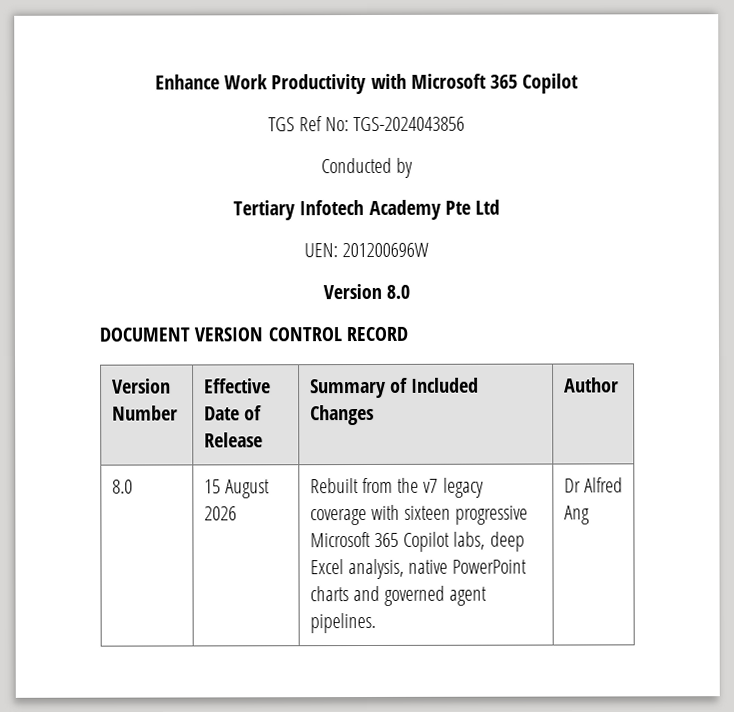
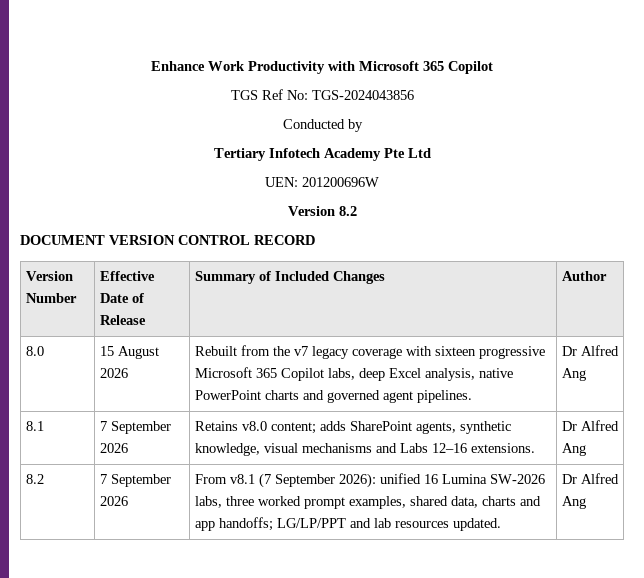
[386,284,411,299] 8.0 -> [338,206,357,216] 8.2
(590, 515) none -> [25,421,44,431] [99,421,171,434] [99,443,128,453] [194,421,511,434] [194,443,535,456] [561,420,619,431] [561,443,586,456] [25,474,44,484] [99,474,171,487] [99,496,128,506] [194,473,545,488] [194,496,541,509] [194,517,501,531] [561,473,619,484] [561,496,586,509] // 8.1 | 7 September 2026 | Retains v8.0 content; adds SharePoint agents, synthetic knowledge, visual mechanisms and Labs 12–16 extensions. | Dr Alfred Ang // 8.2 | 7 September 2026 | From v8.1 (7 September 2026): unified 16 Lumina SW-2026 labs, three worked prompt examples, shared data, charts and app handoffs; LG/LP/PPT and lab resources updated. | Dr Alfred Ang

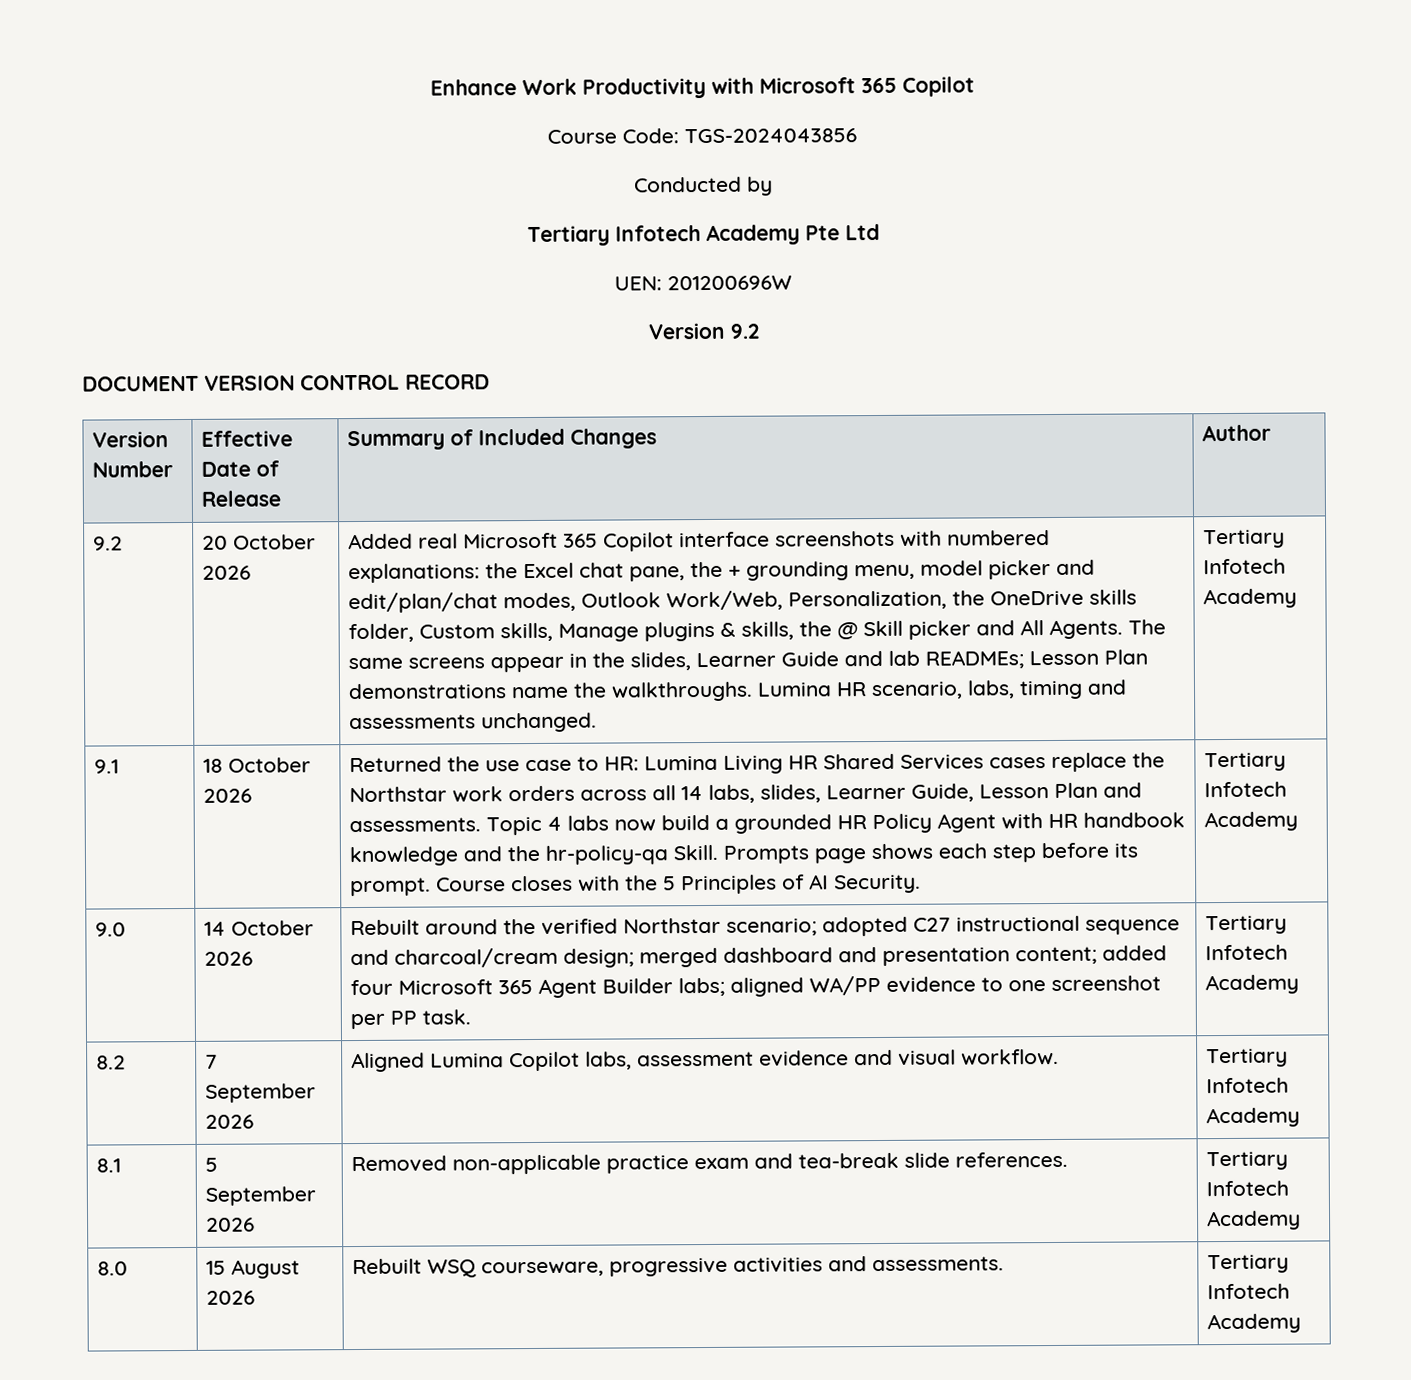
[230,89,308,100] TGS Ref No: -> [547,128,679,144] Course Code:
[338,206,357,216] 8.2 -> [729,323,759,339] 9.2
(607, 276) none -> [93,536,124,551] [202,534,317,550] [202,565,252,580] [348,530,1051,552] [348,559,1096,584] [348,589,1138,614] [348,619,1167,643] [348,649,1149,673] [348,679,1128,702] [349,712,598,733] [1203,529,1286,549] [1203,558,1287,575] [1203,588,1298,609] [94,759,120,774] [203,757,312,773] [203,788,253,803] [349,752,1166,774] [349,782,1143,803] [349,812,1186,836] [349,842,1139,867] [350,874,922,897] [1204,752,1287,772] [1204,781,1288,798] [1204,811,1299,832] [95,922,127,937] [204,920,315,936] [204,951,254,966] [350,915,1181,937] [350,945,1168,968] [350,975,1162,998] [350,1009,472,1030] [1205,915,1288,935] [1205,944,1289,961] [1205,974,1300,995] [96,1055,127,1070] [205,1054,219,1069] [205,1083,317,1103] [205,1114,255,1129] [351,1048,1060,1073] [1206,1048,1289,1068] [1206,1077,1290,1094] [1206,1107,1301,1128] [96,1158,122,1173] [205,1157,219,1172] [205,1186,317,1206] [206,1217,256,1232] [351,1151,1069,1175] [1206,1151,1289,1171] [1206,1180,1290,1197] [1207,1210,1302,1231] // 9.2 | 20 October 2026 | Added real Microsoft 365 Copilot interface screenshots with numbered explanations: the Excel chat pane, the + grounding menu, model picker and edit/plan/chat modes, Outlook Work/Web, Personalization, the OneDrive skills folder, Custom skills, Manage plugins & skills, the @ Skill picker and All Agents. The same screens appear in the slides, Learner Guide and lab READMEs; Lesson Plan demonstrations name the walkthroughs. Lumina HR scenario, labs, timing and assessments unchanged. | Tertiary Infotech Academy // 9.1 | 18 October 2026 | Returned the use case to HR: Lumina Living HR Shared Services cases replace the Northstar work orders across all 14 labs, slides, Learner Guide, Lesson Plan and assessments. Topic 4 labs now build a grounded HR Policy Agent with HR handbook knowledge and the hr-policy-qa Skill. Prompts page shows each step before its prompt. Course closes with the 5 Principles of AI Security. | Tertiary Infotech Academy // 9.0 | 14 October 2026 | Rebuilt around the verified Northstar scenario; adopted C27 instructional sequence and charcoal/cream design; merged dashboard and presentation content; added four Microsoft 365 Agent Builder labs; aligned WA/PP evidence to one screenshot per PP task. | Tertiary Infotech Academy // 8.2 | 7 September 2026 | Aligned Lumina Copilot labs, assessment evidence and visual workflow. | Tertiary Infotech Academy // 8.1 | 5 September 2026 | Removed non-applicable practice exam and tea-break slide references. | Tertiary Infotech Academy
[240,345,545,359] [194,367,513,381] [194,390,472,403] [561,345,619,356] [561,368,586,381] [25,421,44,431] [99,421,171,434] [99,443,128,453] [194,421,511,434] [194,443,535,456] [561,420,619,431] [561,443,586,456] [25,474,44,484] [99,474,171,487] [99,496,128,506] [194,473,545,488] [194,496,541,509] [194,517,501,531] [561,473,619,484] [561,496,586,509] from the v7 legacy coverage with sixteen progressive Microsoft 365 Copilot labs, deep Excel analysis, native PowerPoint charts and governed agent pipelines. | Dr Alfred Ang // 8.1 | 7 September 2026 | Retains v8.0 content; adds SharePoint agents, synthetic knowledge, visual mechanisms and Labs 12–16 extensions. | Dr Alfred Ang // 8.2 | 7 September 2026 | From v8.1 (7 September 2026): unified 16 Lumina SW-2026 labs, three worked prompt examples, shared data, charts and app handoffs; LG/LP/PPT and lab resources updated. | Dr Alfred Ang -> [427,1256,1005,1278] [1207,1254,1290,1274] [1207,1283,1291,1300] [1207,1313,1302,1334] WSQ courseware, progressive activities and assessments. | Tertiary Infotech Academy

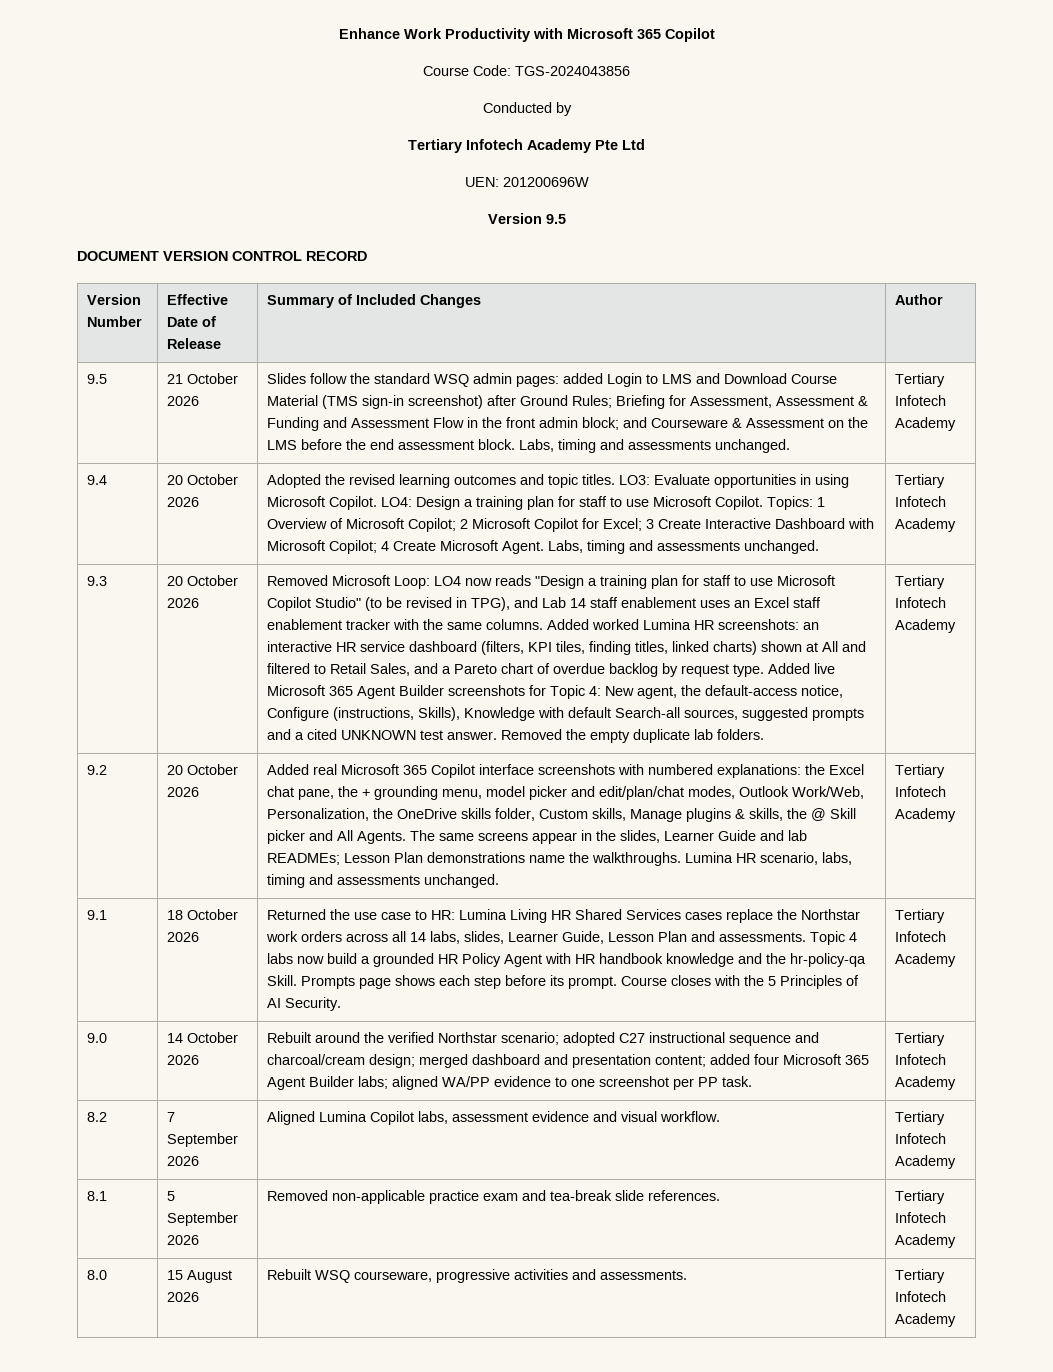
[729,323,759,339] 9.2 -> [545,214,566,224] 9.5
(1272, 433) none -> [87,374,108,384] [167,373,239,384] [167,396,200,406] [267,373,838,387] [267,395,869,409] [267,417,869,431] [267,439,791,453] [895,373,946,387] [895,395,947,406] [895,417,957,431] [87,475,108,485] [167,474,239,485] [167,497,200,507] [267,474,850,488] [267,496,826,510] [267,518,875,532] [267,540,820,554] [895,474,946,488] [895,496,947,507] [895,518,957,532] [87,576,108,586] [167,575,239,586] [167,598,200,608] [267,575,836,589] [267,597,822,611] [267,619,820,630] [267,641,867,655] [267,663,836,677] [267,685,844,699] [267,707,865,721] [267,729,765,743] [895,575,946,589] [895,597,947,608] [895,619,957,633] // 9.5 | 21 October 2026 | Slides follow the standard WSQ admin pages: added Login to LMS and Download Course Material (TMS sign-in screenshot) after Ground Rules; Briefing for Assessment, Assessment & Funding and Assessment Flow in the front admin block; and Courseware & Assessment on the LMS before the end assessment block. Labs, timing and assessments unchanged. | Tertiary Infotech Academy // 9.4 | 20 October 2026 | Adopted the revised learning outcomes and topic titles. LO3: Evaluate opportunities in using Microsoft Copilot. LO4: Design a training plan for staff to use Microsoft Copilot. Topics: 1 Overview of Microsoft Copilot; 2 Microsoft Copilot for Excel; 3 Create Interactive Dashboard with Microsoft Copilot; 4 Create Microsoft Agent. Labs, timing and assessments unchanged. | Tertiary Infotech Academy // 9.3 | 20 October 2026 | Removed Microsoft Loop: LO4 now reads "Design a training plan for staff to use Microsoft Copilot Studio" (to be revised in TPG), and Lab 14 staff enablement uses an Excel staff enablement tracker with the same columns. Added worked Lumina HR screenshots: an interactive HR service dashboard (filters, KPI tiles, finding titles, linked charts) shown at All and filtered to Retail Sales, and a Pareto chart of overdue backlog by request type. Added live Microsoft 365 Agent Builder screenshots for Topic 4: New agent, the default-access notice, Configure (instructions, Skills), Knowledge with default Search-all sources, suggested prompts and a cited UNKNOWN test answer. Removed the empty duplicate lab folders. | Tertiary Infotech Academy

